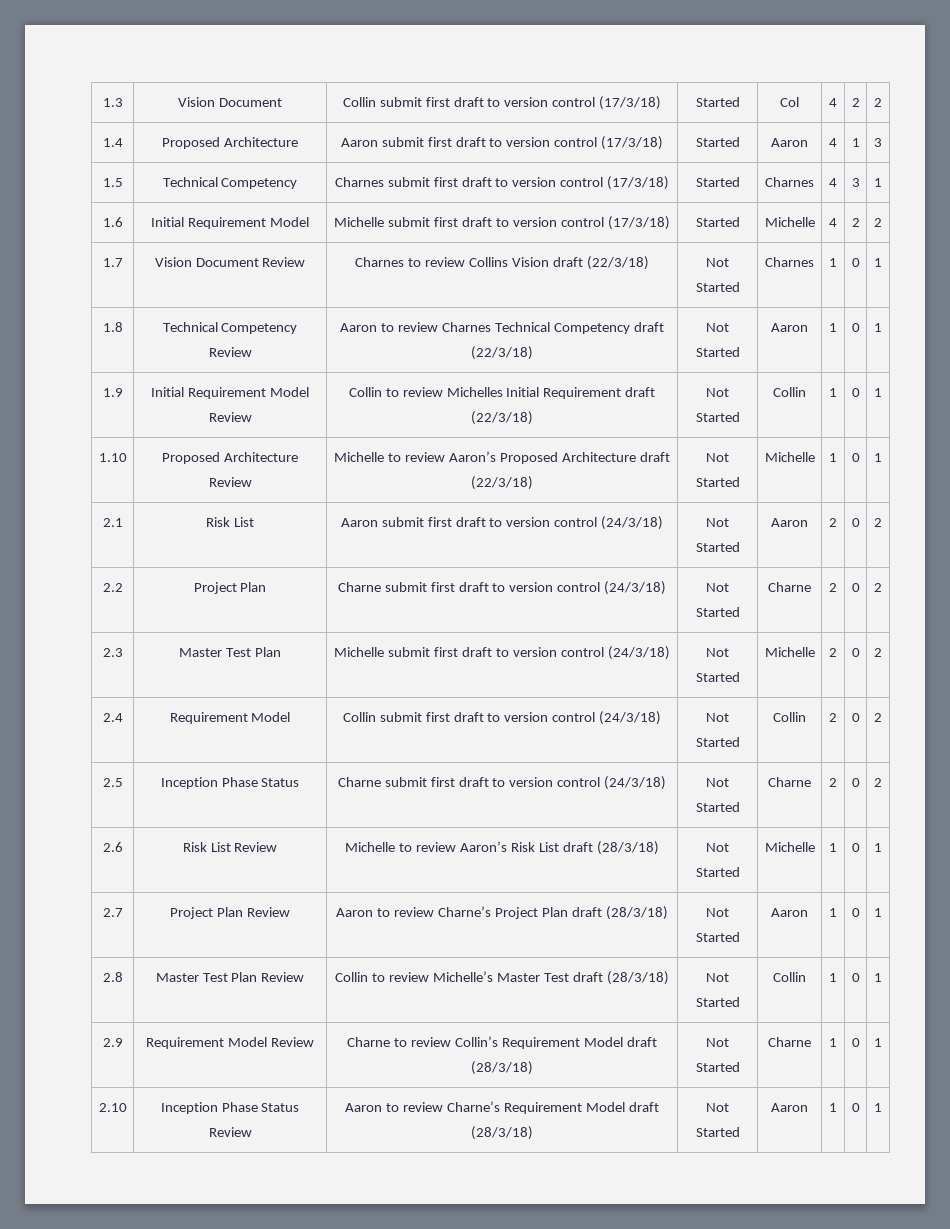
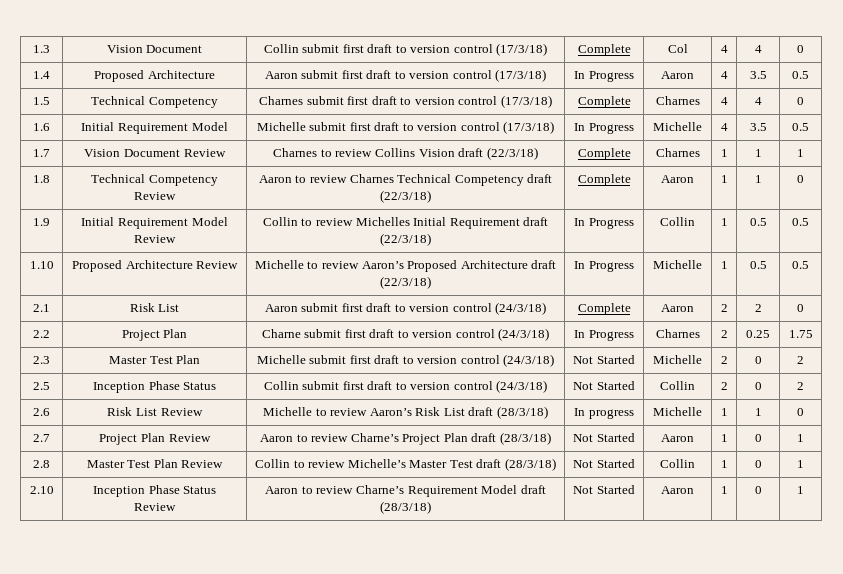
[695,97,740,107] Started -> [577,44,631,56] Complete
[851,98,860,107] [874,98,882,107] 2 | 2 -> [754,45,762,53] [797,45,804,53] 4 | 0
[695,137,740,147] Started -> [574,71,634,82] In Progress
[851,138,860,147] [874,138,882,147] 1 | 3 -> [749,71,767,79] [792,71,809,79] 3.5 | 0.5
[695,177,740,187] Started -> [577,96,631,108] Complete
[851,178,860,187] [874,178,882,187] 3 | 1 -> [754,97,762,105] [797,97,804,105] 4 | 0
[695,217,740,227] Started -> [574,123,634,134] In Progress
[851,218,860,227] [874,218,882,227] 2 | 2 -> [749,123,767,131] [792,123,809,131] 3.5 | 0.5
[706,258,729,267] [695,282,740,292] Not Started -> [577,148,631,160] Complete
[851,258,860,267] 0 -> [754,149,762,157] 1
[706,323,729,332] [695,347,740,357] [771,323,808,332] [829,323,837,332] [851,323,860,332] [874,323,882,332] Not Started | Aaron | 1 | 0 | 1 -> [577,174,631,186] [661,175,694,183] [720,175,728,183] [754,175,762,183] [797,175,804,183] Complete | Aaron | 1 | 1 | 0
[706,388,729,397] [695,412,740,422] [773,387,806,397] [829,388,837,397] [851,388,860,397] [874,388,882,397] Not Started | Collin | 1 | 0 | 1 -> [574,218,634,229] [660,217,695,226] [720,218,728,226] [749,218,767,226] [792,218,809,226] In Progress | Collin | 1 | 0.5 | 0.5
[706,453,729,462] [695,477,740,487] [764,452,815,462] [829,453,837,462] [851,453,860,462] [874,453,882,462] Not Started | Michelle | 1 | 0 | 1 -> [574,261,634,272] [653,260,702,269] [720,261,728,269] [749,261,767,269] [792,261,809,269] In Progress | Michelle | 1 | 0.5 | 0.5
[706,518,729,527] [695,542,740,552] Not Started -> [577,303,631,315] Complete
[851,518,860,527] [874,518,882,527] | 0 | 2 -> [754,304,762,312] [797,304,804,312] | 2 | 0
[706,583,729,592] [695,607,740,617] [768,582,811,592] [829,583,837,592] [851,583,860,592] [874,583,882,592] Not Started | Charne | 2 | 0 | 2 -> [574,330,634,341] [655,329,700,338] [720,330,728,338] [746,330,770,338] [788,330,813,338] In Progress | Charnes | 2 | 0.25 | 1.75
[102,713,123,722] [169,712,291,724] 2.4 | Requirement Model -> [33,382,50,390] [92,381,217,393] 2.5 | Inception Phase Status
[102,778,123,787] [160,777,300,789] [337,776,667,790] [706,778,729,787] [695,802,740,812] [768,777,811,787] [829,778,837,787] [851,778,860,787] [874,778,882,787] // 2.5 | Inception Phase Status | Charne submit first draft to version control (24/3/18) | Not Started | Charne | 2 | 0 | 2 -> (804, 386) none
[706,843,729,852] [695,867,740,877] [764,842,815,852] [829,843,837,852] [851,843,860,852] [874,843,882,852] Not Started | Michelle | 1 | 0 | 1 -> [574,408,634,419] [653,407,702,416] [720,408,728,416] [754,408,762,416] [797,408,804,416] In progress | Michelle | 1 | 1 | 0
[102,1038,123,1047] [146,1037,314,1049] [347,1036,657,1049] [471,1061,533,1075] [706,1038,729,1047] [695,1062,740,1072] [768,1037,811,1047] [829,1038,837,1047] [851,1038,860,1047] [874,1038,882,1047] // 2.9 | Requirement Model Review | Charne to review Collin’s Requirement Model draft (28/3/18) | Not Started | Charne | 1 | 0 | 1 -> (804, 464) none

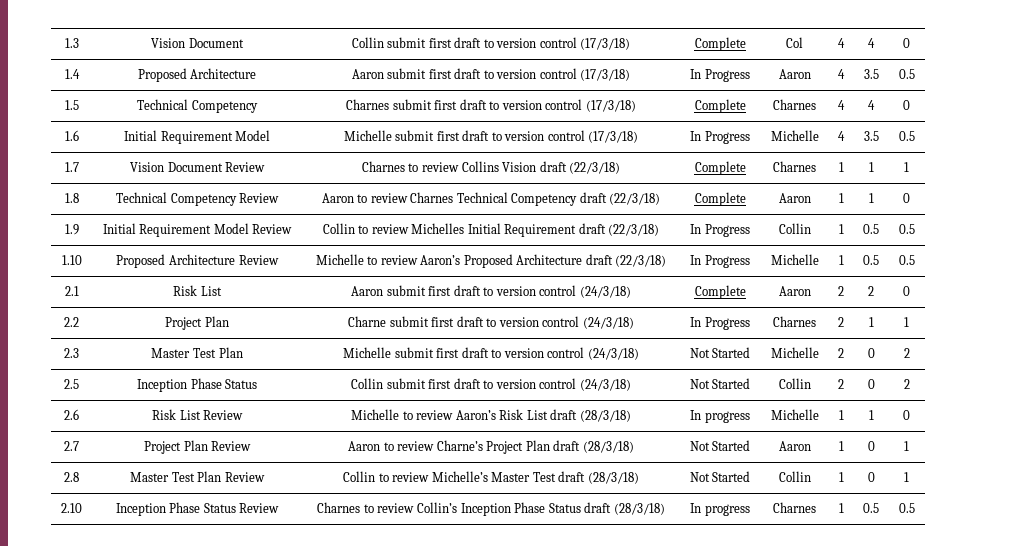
[746,330,770,338] [788,330,813,338] 0.25 | 1.75 -> [868,317,874,327] [904,317,909,327] 1 | 1
[265,485,546,497] [380,501,431,514] [573,485,635,494] [661,486,694,494] [720,486,728,494] [754,486,762,494] [797,486,804,494] Aaron to review Charne’s Requirement Model draft (28/3/18) | Not Started | Aaron | 1 | 0 | 1 -> [317,502,665,516] [690,503,750,516] [773,502,816,513] [838,503,844,513] [863,503,879,513] [898,503,915,513] Charnes to review Collin’s Inception Phase Status draft (28/3/18) | In progress | Charnes | 1 | 0.5 | 0.5

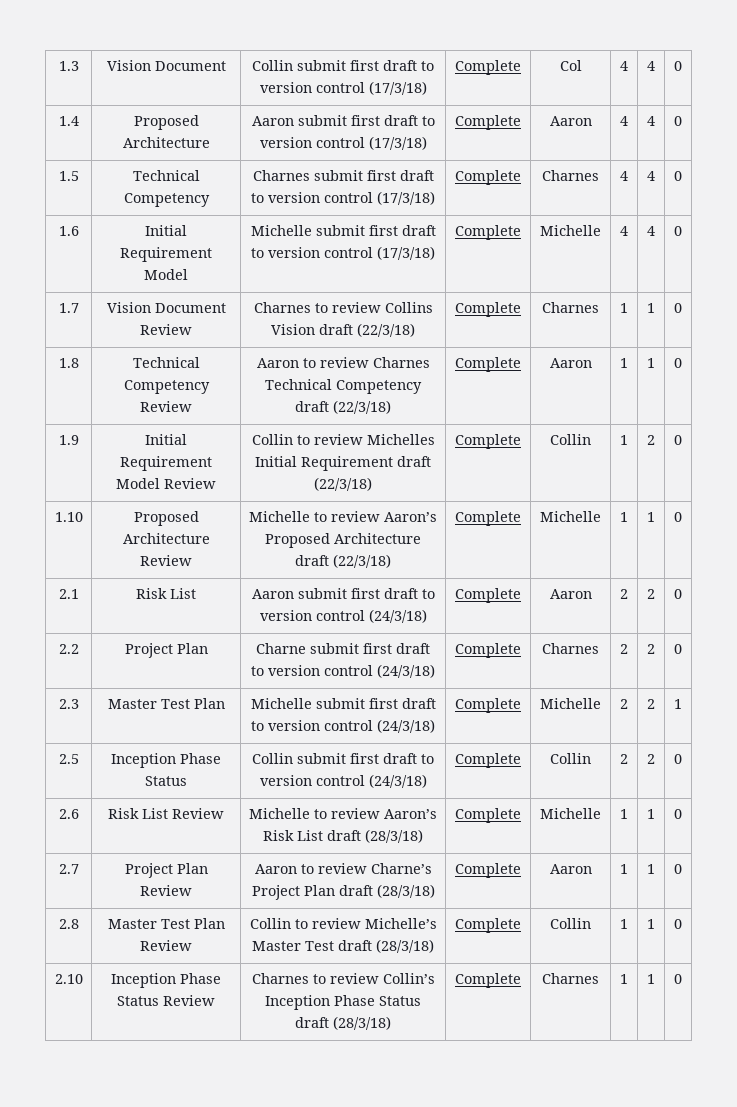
[690,69,750,82] In Progress -> [455,115,521,130] Complete
[863,69,879,79] [898,69,915,79] 3.5 | 0.5 -> [647,116,655,126] [674,116,682,126] 4 | 0
[690,131,750,144] In Progress -> [455,225,521,240] Complete
[863,131,879,141] [898,131,915,141] 3.5 | 0.5 -> [647,226,655,236] [674,226,682,236] 4 | 0
[904,162,909,172] 1 -> [674,303,682,313] 0
[690,224,750,237] [778,223,811,234] [838,224,844,234] [863,224,879,234] [898,224,915,234] In Progress | Collin | 1 | 0.5 | 0.5 -> [455,434,521,449] [550,434,591,445] [620,435,628,445] [647,435,655,445] [674,435,682,445] Complete | Collin | 1 | 2 | 0
[690,255,750,268] [770,254,819,265] [838,255,844,265] [863,255,879,265] [898,255,915,265] In Progress | Michelle | 1 | 0.5 | 0.5 -> [455,511,521,526] [540,511,601,522] [620,512,628,522] [647,512,655,522] [674,512,682,522] Complete | Michelle | 1 | 1 | 0
[690,317,750,330] In Progress -> [455,643,521,658] Complete
[868,317,874,327] [904,317,909,327] 1 | 1 -> [647,644,655,654] [674,644,682,654] 2 | 0
[689,347,751,358] Not Started -> [455,698,521,713] Complete
[867,348,875,358] [903,348,910,358] 0 | 2 -> [647,699,655,709] [674,699,682,709] 2 | 1
[689,378,751,389] Not Started -> [455,753,521,768] Complete
[867,379,875,389] [903,379,910,389] | 0 | 2 -> [647,754,655,764] [674,754,682,764] | 2 | 0
[690,410,750,423] In progress -> [455,808,521,823] Complete
[689,440,751,451] [778,441,811,451] [838,441,844,451] [867,441,875,451] [904,441,909,451] Not Started | Aaron | 1 | 0 | 1 -> [455,863,521,878] [549,864,592,874] [620,864,628,874] [647,864,655,874] [674,864,682,874] Complete | Aaron | 1 | 1 | 0
[689,471,751,482] [778,471,811,482] [838,472,844,482] [867,472,875,482] [904,472,909,482] Not Started | Collin | 1 | 0 | 1 -> [455,918,521,933] [550,918,591,929] [620,919,628,929] [647,919,655,929] [674,919,682,929] Complete | Collin | 1 | 1 | 0
[690,503,750,516] [773,502,816,513] [838,503,844,513] [863,503,879,513] [898,503,915,513] In progress | Charnes | 1 | 0.5 | 0.5 -> [455,973,521,988] [542,973,599,984] [620,974,628,984] [647,974,655,984] [674,974,682,984] Complete | Charnes | 1 | 1 | 0

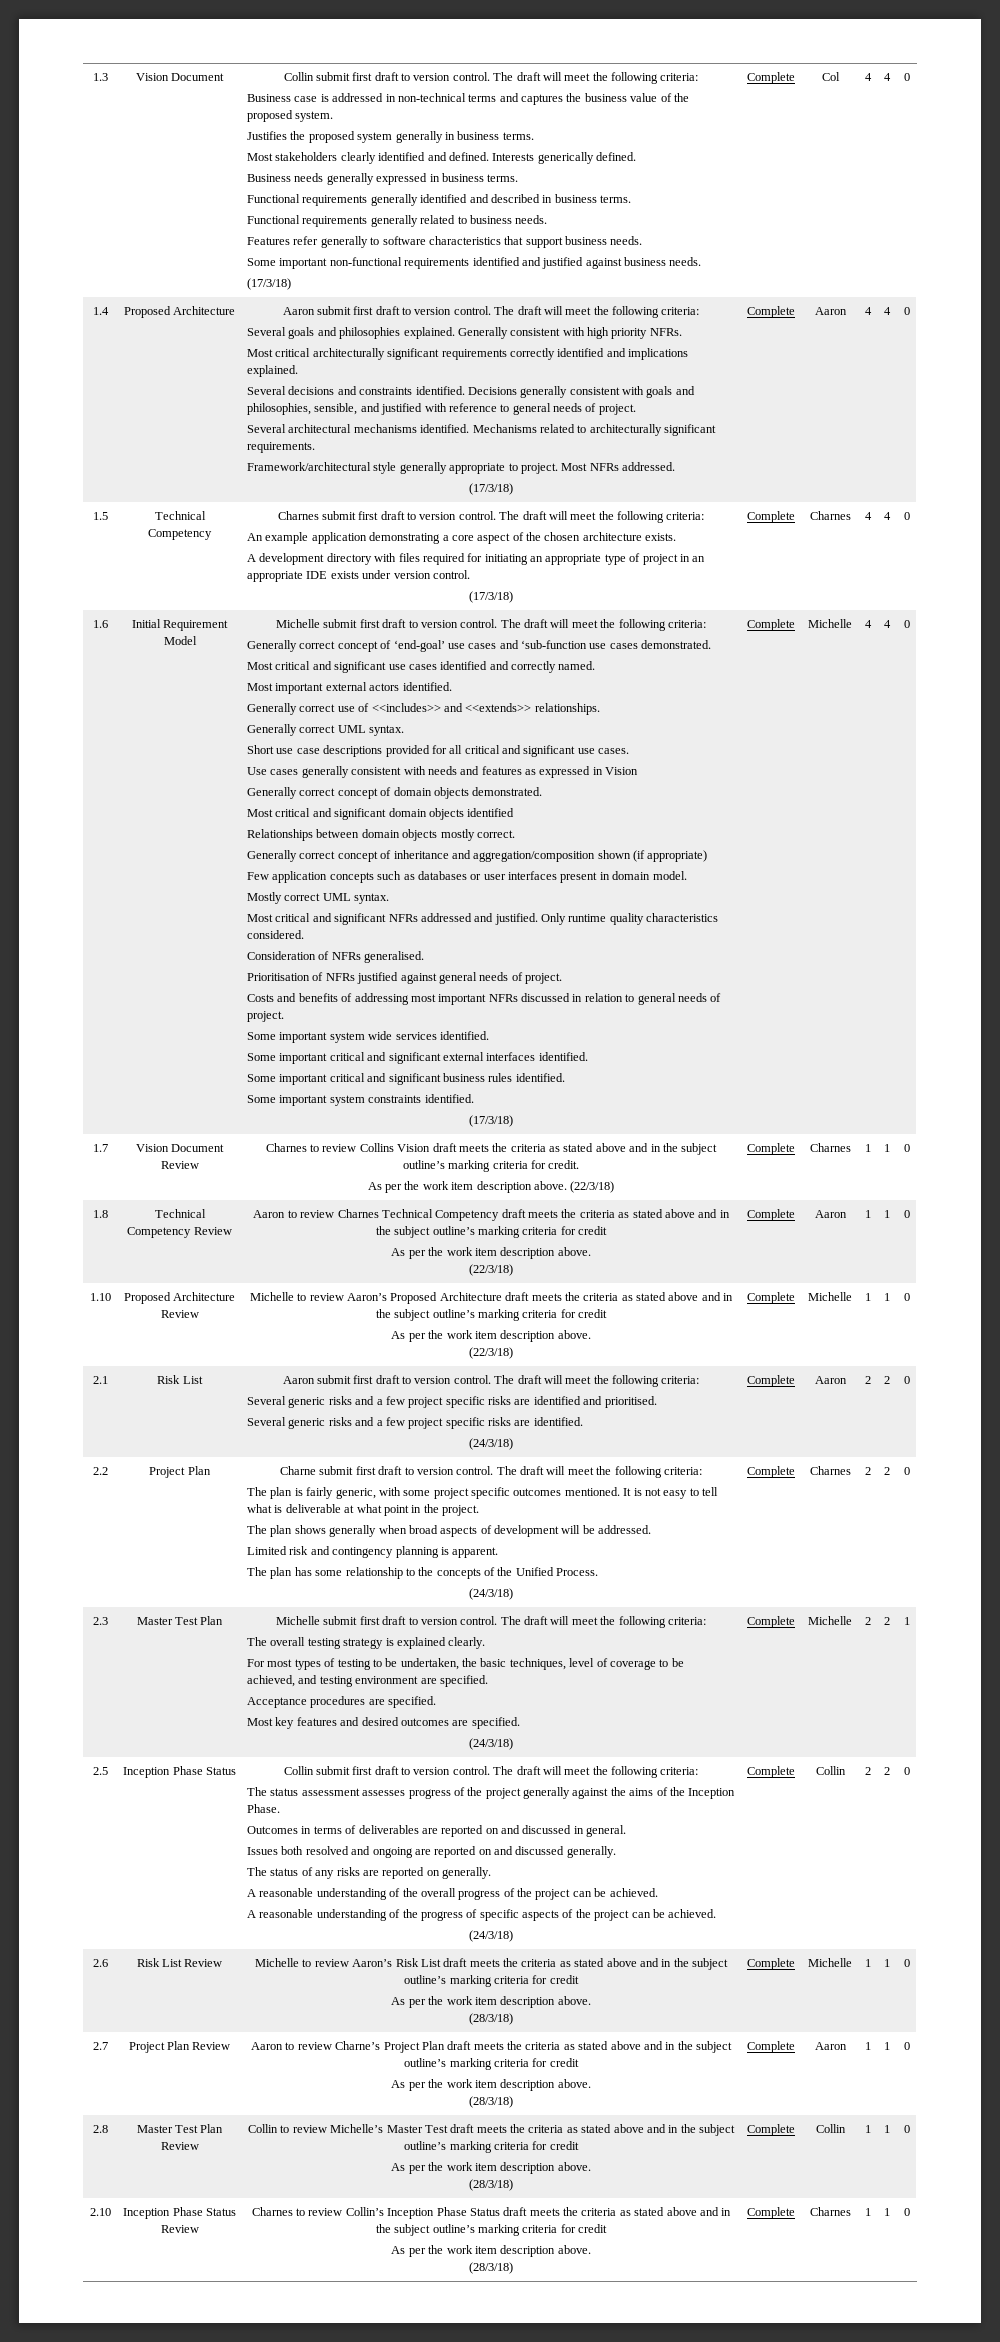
[315,82,365,93] control -> [452,72,699,84] [247,93,689,105] [247,110,334,122] [247,131,534,143] [247,152,637,164] [247,173,519,185] [247,194,632,206] [247,215,548,227] [247,236,643,248] [247,257,702,269] control. The draft will meet the following criteria: // Business case is addressed in non-technical terms and captures the business value of the proposed system. // Justifies the proposed system generally in business terms. // Most stakeholders clearly identified and defined. Interests generically defined. // Business needs generally expressed in business terms. // Functional requirements generally identified and described in business terms. // Functional requirements generally related to business needs. // Features refer generally to software characteristics that support business needs. // Some important non-functional requirements identified and justified against business needs. //
[315,137,365,148] control -> [453,306,700,318] [247,327,682,339] [247,348,689,360] [247,365,299,377] [247,386,695,398] [247,403,636,415] [247,424,717,436] [247,442,316,453] [247,462,676,474] control. The draft will meet the following criteria: // Several goals and philosophies explained. Generally consistent with high priority NFRs. // Most critical architecturally significant requirements correctly identified and implications explained. // Several decisions and constraints identified. Decisions generally consistent with goals and philosophies, sensible, and justified with reference to general needs of project. // Several architectural mechanisms identified. Mechanisms related to architecturally significant requirements. // Framework/architectural style generally appropriate to project. Most NFRs addressed. //
[324,192,374,203] control -> [458,511,705,523] [247,532,677,544] [247,553,706,565] [247,570,470,582] control. The draft will meet the following criteria: // An example application demonstrating a core aspect of the chosen architecture exists. // A development directory with files required for initiating an appropriate type of project in an appropriate IDE exists under version control. //
[324,247,374,258] control -> [460,619,706,631] [247,640,712,652] [247,661,596,673] [247,682,452,694] [247,703,600,715] [247,724,405,736] [247,745,630,757] [247,766,639,778] [247,787,543,799] [247,808,515,820] [247,829,515,841] [247,850,708,862] [247,871,687,883] [247,892,390,904] [247,913,719,925] [247,930,305,939] [247,951,425,963] [247,972,563,984] [247,993,722,1005] [247,1011,285,1022] [247,1031,489,1043] [247,1052,588,1064] [247,1073,565,1085] [247,1094,474,1106] control. The draft will meet the following criteria: // Generally correct concept of ‘end-goal’ use cases and ‘sub-function use cases demonstrated. // Most critical and significant use cases identified and correctly named. // Most important external actors identified. // Generally correct use of <<includes>> and <<extends>> relationships. // Generally correct UML syntax. // Short use case descriptions provided for all critical and significant use cases. // Use cases generally consistent with needs and features as expressed in Vision // Generally correct concept of domain objects demonstrated. // Most critical and significant domain objects identified // Relationships between domain objects mostly correct. // Generally correct concept of inheritance and aggregation/composition shown (if appropriate) // Few application concepts such as databases or user interfaces present in domain model. // Mostly correct UML syntax. // Most critical and significant NFRs addressed and justified. Only runtime quality characteristics considered. // Consideration of NFRs generalised. // Prioritisation of NFRs justified against general needs of project. // Costs and benefits of addressing most important NFRs discussed in relation to general needs of project. // Some important system wide services identified. // Some important critical and significant external interfaces identified. // Some important critical and significant business rules identified. // Some important system constraints identified. //
(354, 329) none -> [458,1143,718,1155] [402,1160,580,1172] [367,1181,567,1193] meets the criteria as stated above and in the subject outline’s marking criteria for credit. // As per the work item description above.
(329, 406) none -> [528,1209,730,1218] [375,1226,608,1238] [391,1247,591,1259] meets the criteria as stated above and in the subject outline’s marking criteria for credit // As per the work item description above. //
[58,435,79,445] [145,434,187,445] [120,456,212,471] [116,478,216,489] [251,434,435,445] [255,456,432,471] [314,477,373,491] [455,434,521,449] [550,434,591,445] [620,435,628,445] [647,435,655,445] [674,435,682,445] // 1.9 | Initial Requirement Model Review | Collin to review Michelles Initial Requirement draft (22/3/18) | Complete | Collin | 1 | 2 | 0 -> (910, 1214) none
(329, 560) none -> [531,1292,734,1301] [375,1309,608,1321] [391,1330,591,1342] meets the criteria as stated above and in the subject outline’s marking criteria for credit // As per the work item description above. //
[315,610,365,621] control -> [453,1375,700,1387] [247,1396,657,1408] [247,1417,583,1429] control. The draft will meet the following criteria: // Several generic risks and a few project specific risks are identified and prioritised. // Several generic risks and a few project specific risks are identified. //
[324,665,374,676] control -> [456,1466,702,1478] [247,1487,719,1499] [247,1504,480,1516] [247,1525,652,1537] [247,1546,499,1558] [247,1567,599,1579] control. The draft will meet the following criteria: // The plan is fairly generic, with some project specific outcomes mentioned. It is not easy to tell what is deliverable at what point in the project. // The plan shows generally when broad aspects of development will be addressed. // Limited risk and contingency planning is apparent. // The plan has some relationship to the concepts of the Unified Process. //
[324,720,374,731] control -> [460,1616,706,1628] [247,1637,486,1649] [247,1658,684,1670] [247,1675,488,1687] [247,1696,437,1708] [247,1717,520,1729] control. The draft will meet the following criteria: // The overall testing strategy is explained clearly. // For most types of testing to be undertaken, the basic techniques, level of coverage to be achieved, and testing environment are specified. // Acceptance procedures are specified. // Most key features and desired outcomes are specified. //
[315,775,365,786] control -> [452,1766,699,1778] [247,1787,736,1799] [247,1804,281,1813] [247,1825,627,1837] [247,1846,616,1858] [247,1867,492,1879] [247,1888,658,1900] [247,1909,717,1921] control. The draft will meet the following criteria: // The status assessment assesses progress of the project generally against the aims of the Inception Phase. // Outcomes in terms of deliverables are reported on and discussed in general. // Issues both resolved and ongoing are reported on and discussed generally. // The status of any risks are reported on generally. // A reasonable understanding of the overall progress of the project can be achieved. // A reasonable understanding of the progress of specific aspects of the project can be achieved. //
(362, 835) none -> [469,1958,728,1970] [404,1975,579,1987] [391,1996,591,2008] meets the criteria as stated above and in the subject outline’s marking criteria for credit // As per the work item description above. //
(373, 890) none -> [473,2041,732,2053] [404,2058,579,2070] [391,2079,591,2091] meets the criteria as stated above and in the subject outline’s marking criteria for credit // As per the work item description above. //
(373, 945) none -> [476,2124,735,2136] [404,2141,579,2153] [391,2162,591,2174] meets the criteria as stated above and in the subject outline’s marking criteria for credit // As per the work item description above. //
(329, 1022) none -> [529,2207,732,2216] [375,2224,608,2236] [391,2245,591,2257] meets the criteria as stated above and in the subject outline’s marking criteria for credit // As per the work item description above. //

